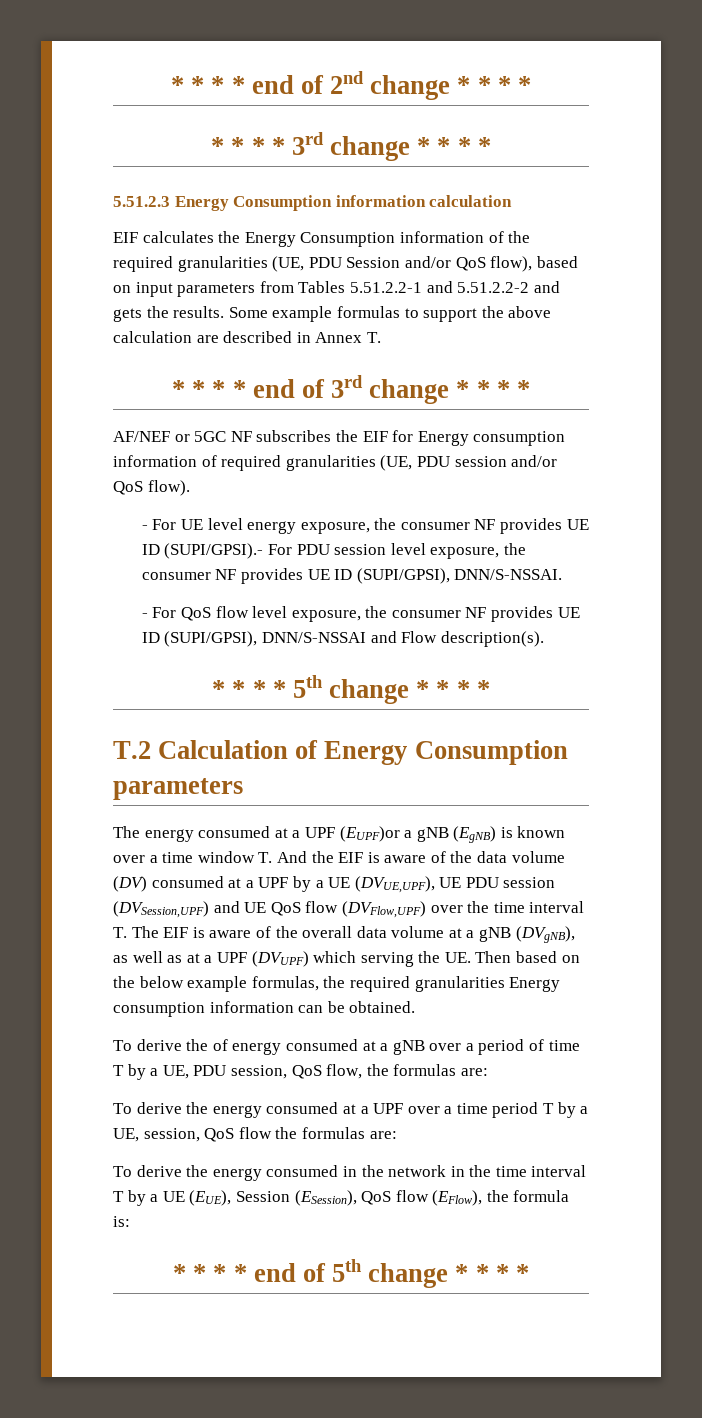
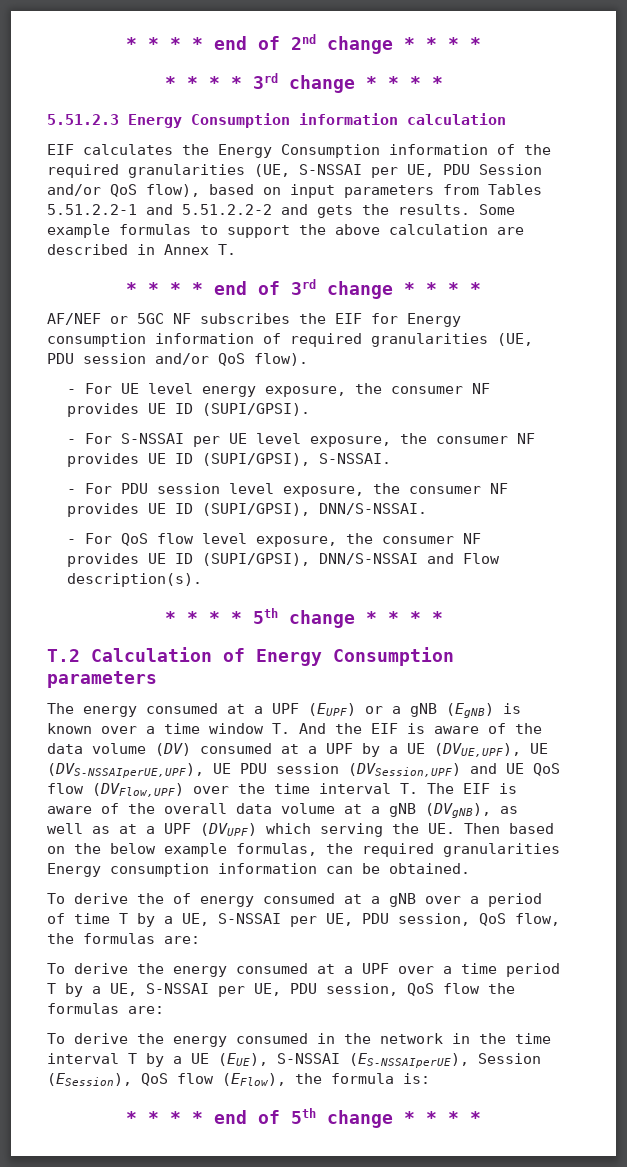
(305, 264) none -> [299,164,434,178] S-NSSAI per UE,
[164,543,264,559] (SUPI/GPSI).- -> [201,403,310,416] [66,433,535,447] [66,453,391,467] [66,489,76,494] (SUPI/GPSI). // - For S-NSSAI per UE level exposure, the consumer NF provides UE ID (SUPI/GPSI), S-NSSAI. // -
[339,826,400,842] (EUPF)or -> [308,703,383,716] (EUPF) or
(462, 882) none -> [47,763,231,778] (DVS-NSSAIperUE,UPF), UE
(189, 1072) none -> [218,913,353,927] S-NSSAI per UE,
(139, 1135) none -> [146,983,317,997] S-NSSAI per UE, PDU
(232, 1198) none -> [277,1053,469,1068] S-NSSAI (ES-NSSAIperUE),

